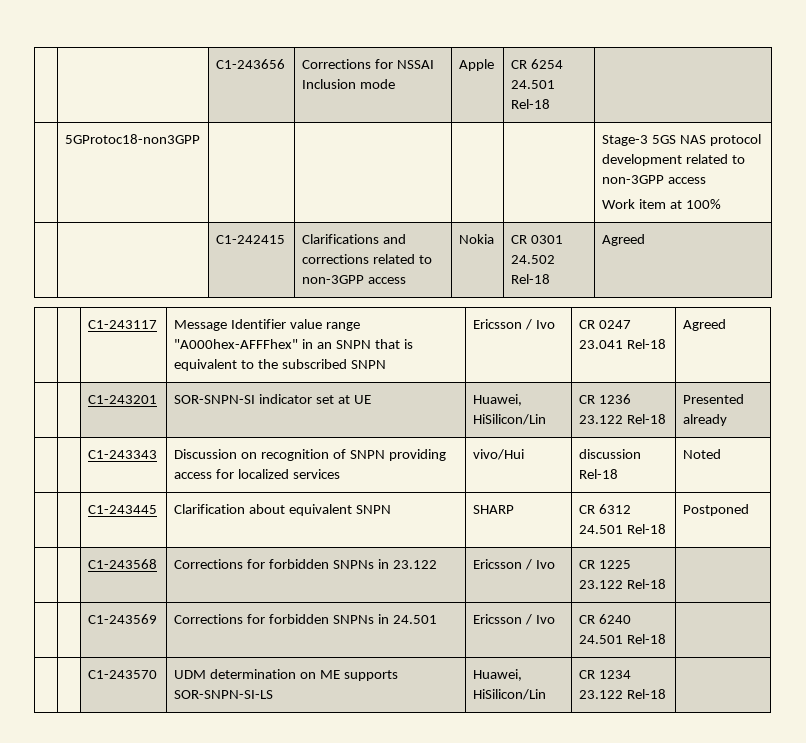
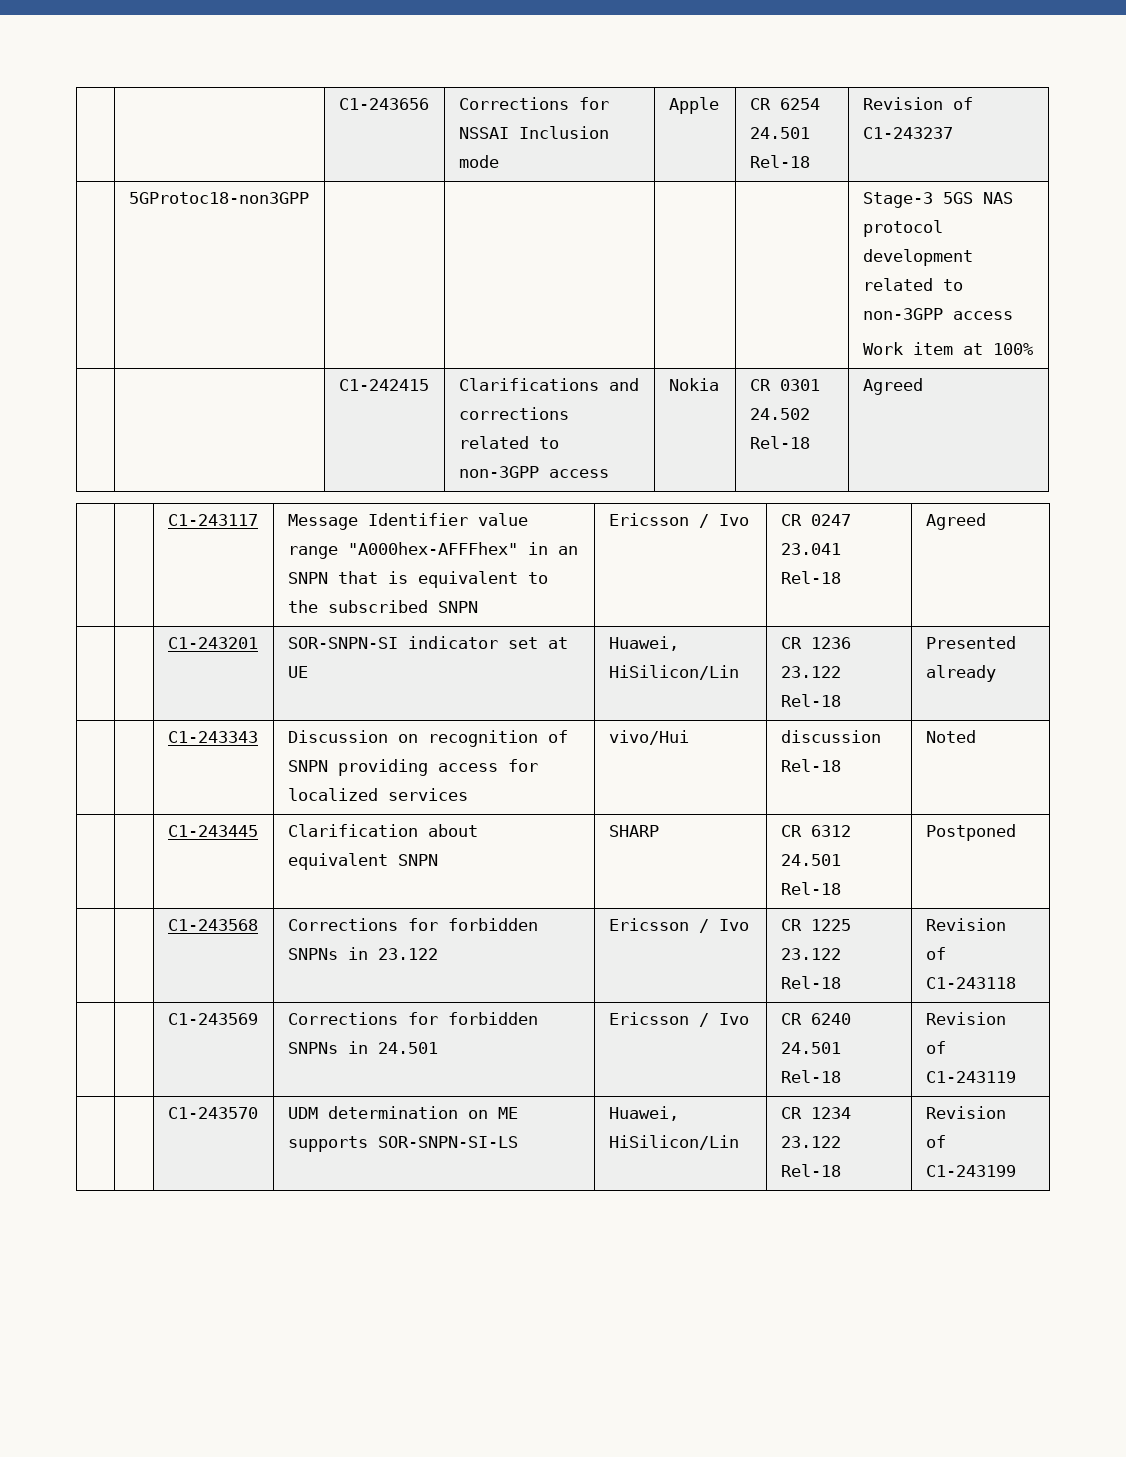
(550, 104) none -> [862,97,973,110] [862,127,953,139] Revision of C1-243237
(666, 584) none -> [925,918,1006,931] [925,947,946,960] [925,977,1016,989] Revision of C1-243118
(666, 639) none -> [925,1012,1006,1025] [925,1041,946,1054] [925,1071,1016,1083] Revision of C1-243119
(666, 694) none -> [925,1106,1006,1119] [925,1135,946,1148] [925,1165,1016,1177] Revision of C1-243199

